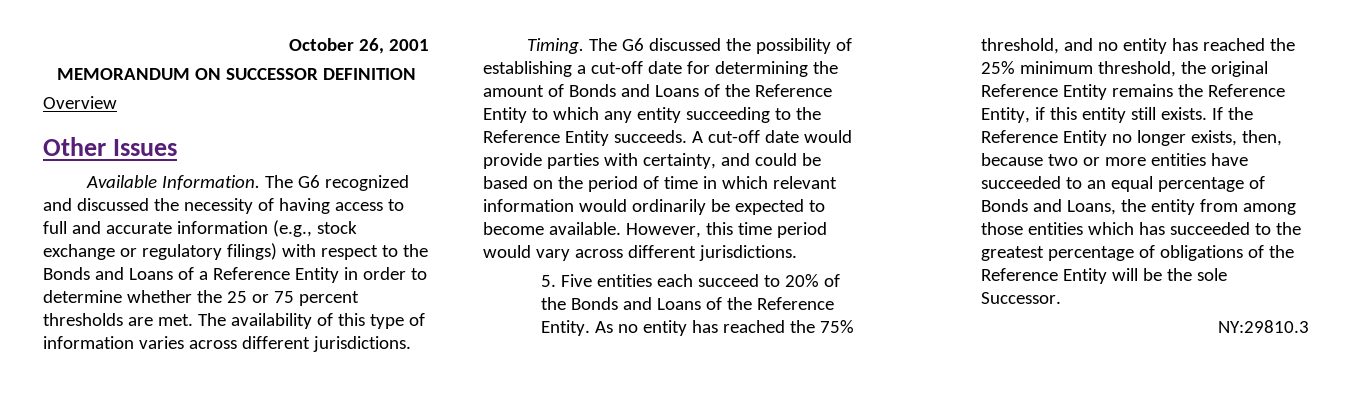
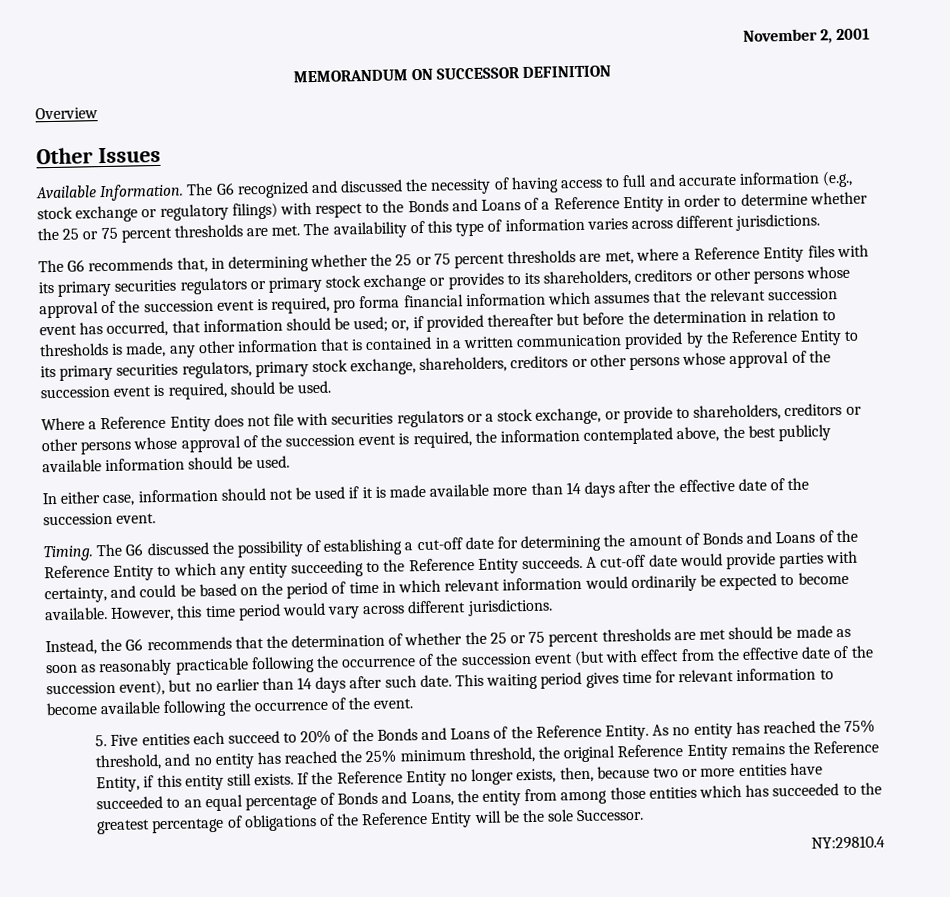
[289,38,385,54] October 26, -> [742,28,833,44] November 2,
(411, 344) none -> [38,244,869,273] [38,265,851,297] [39,288,838,319] [39,308,837,337] [39,329,860,358] [40,350,831,381] [40,380,332,400] [41,403,862,432] [41,424,831,455] [42,455,290,473] [42,477,810,507] [43,512,157,526] // The G6 recommends that, in determining whether the 25 or 75 percent thresholds are met, where a Reference Entity files with its primary securities regulators or primary stock exchange or provides to its shareholders, creditors or other persons whose approval of the succession event is required, pro forma financial information which assumes that the relevant succession event has occurred, that information should be used; or, if provided thereafter but before the determination in relation to thresholds is made, any other information that is contained in a written communication provided by the Reference Entity to its primary securities regulators, primary stock exchange, shareholders, creditors or other persons whose approval of the succession event is required, should be used. // Where a Reference Entity does not file with securities regulators or a stock exchange, or provide to shareholders, creditors or other persons whose approval of the succession event is required, the information contemplated above, the best publicly available information should be used. // In either case, information should not be used if it is made available more than 14 days after the effective date of the succession event.
(797, 253) none -> [45,625,851,656] [46,645,874,677] [46,667,834,696] [46,697,414,717] // Instead, the G6 recommends that the determination of whether the 25 or 75 percent thresholds are met should be made as soon as reasonably practicable following the occurrence of the succession event (but with effect from the effective date of the succession event), but no earlier than 14 days after such date. This waiting period gives time for relevant information to become available following the occurrence of the event.
[1218,320,1309,333] NY:29810.3 -> [811,835,885,850] NY:29810.4

